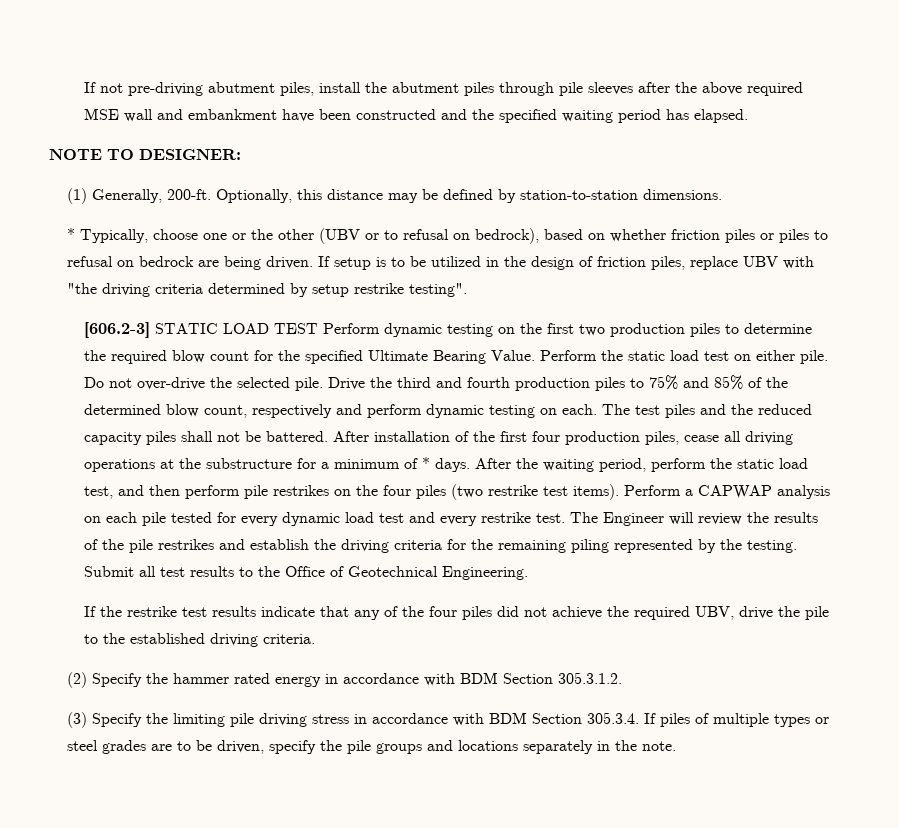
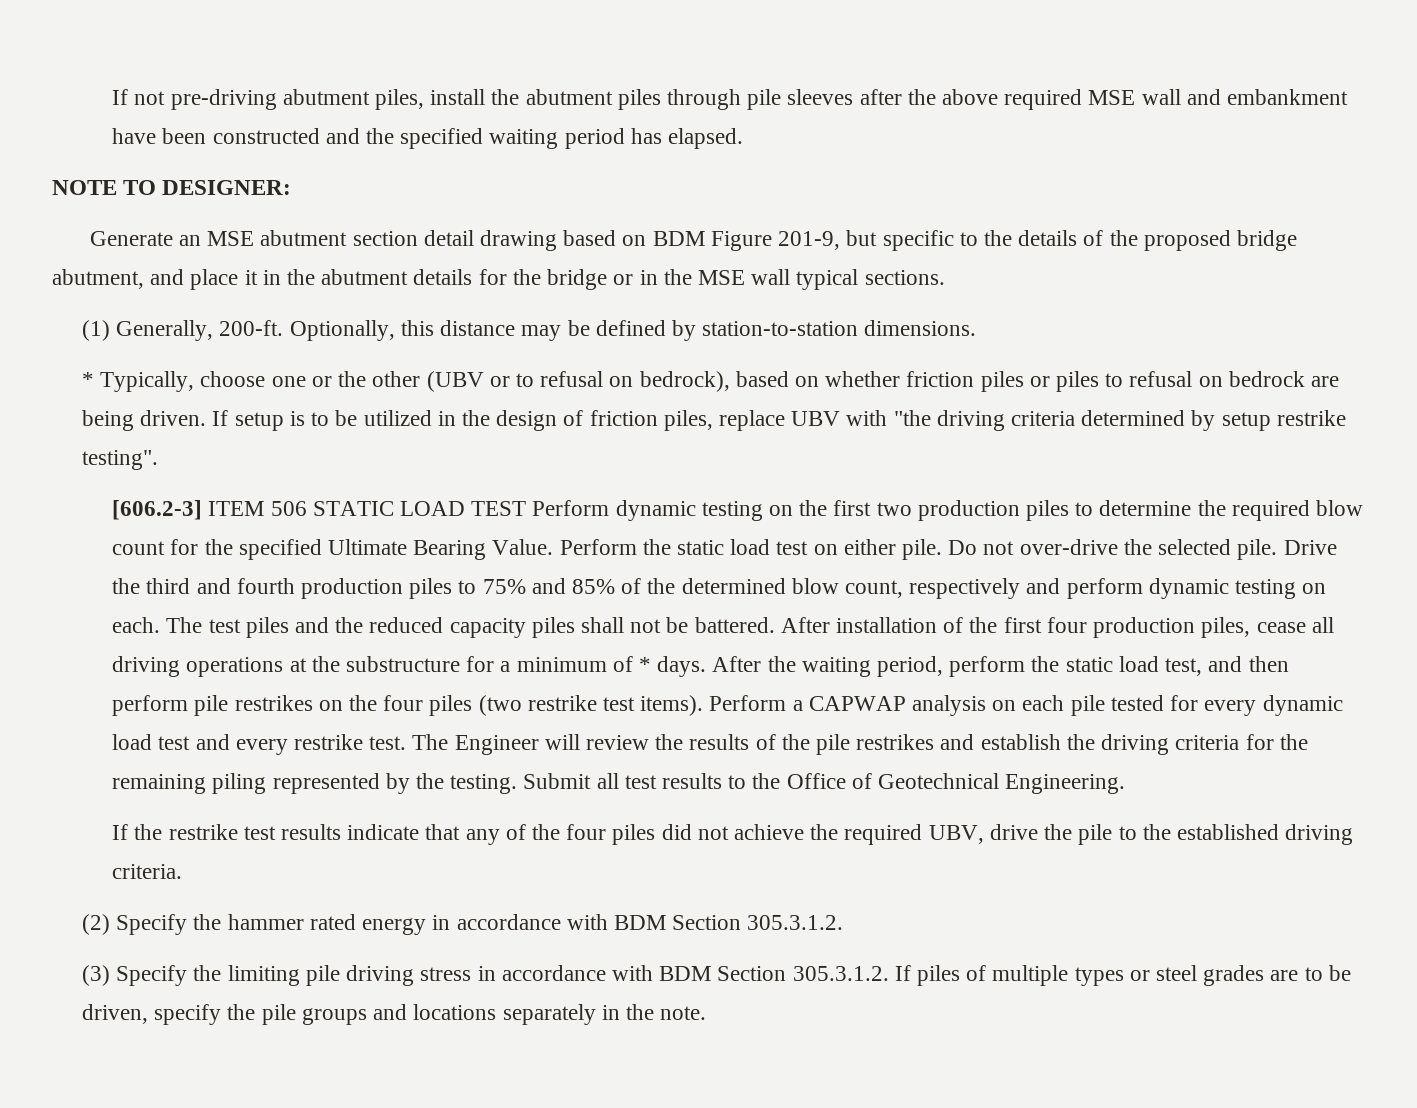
(241, 154) none -> [89,230,1297,251] [52,269,945,290] // Generate an MSE abutment section detail drawing based on BDM Figure 201-9, but specific to the details of the proposed bridge abutment, and place it in the abutment details for the bridge or in the MSE wall typical sections.
(151, 330) none -> [208,501,307,516] ITEM 506
[586,712,639,724] 305.3.4. -> [792,966,889,981] 305.3.1.2.

